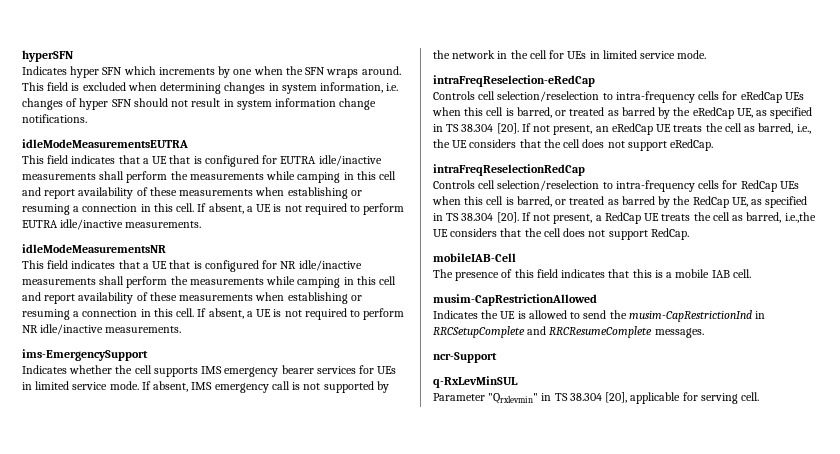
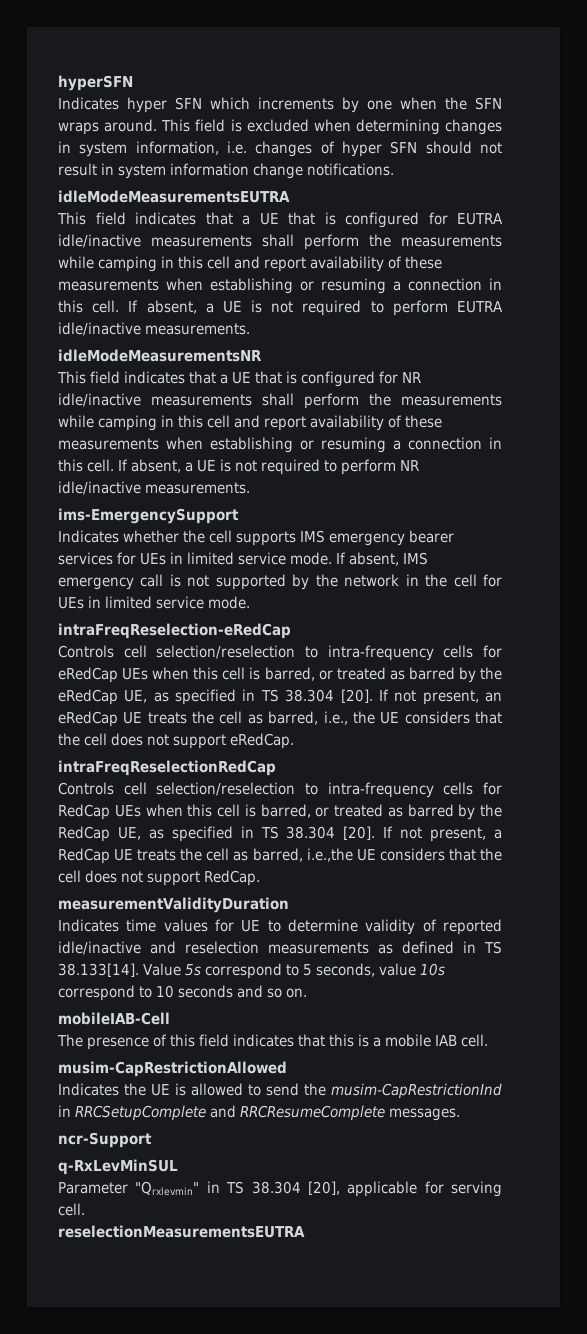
(689, 234) none -> [58,897,289,913] [58,919,502,935] [58,941,502,955] [58,963,445,979] [58,985,307,1001] // measurementValidityDuration // Indicates time values for UE to determine validity of reported idle/inactive and reselection measurements as defined in TS 38.133[14]. Value 5s correspond to 5 seconds, value 10s correspond to 10 seconds and so on.
(760, 396) none -> [58,1225,305,1238] // reselectionMeasurementsEUTRA

